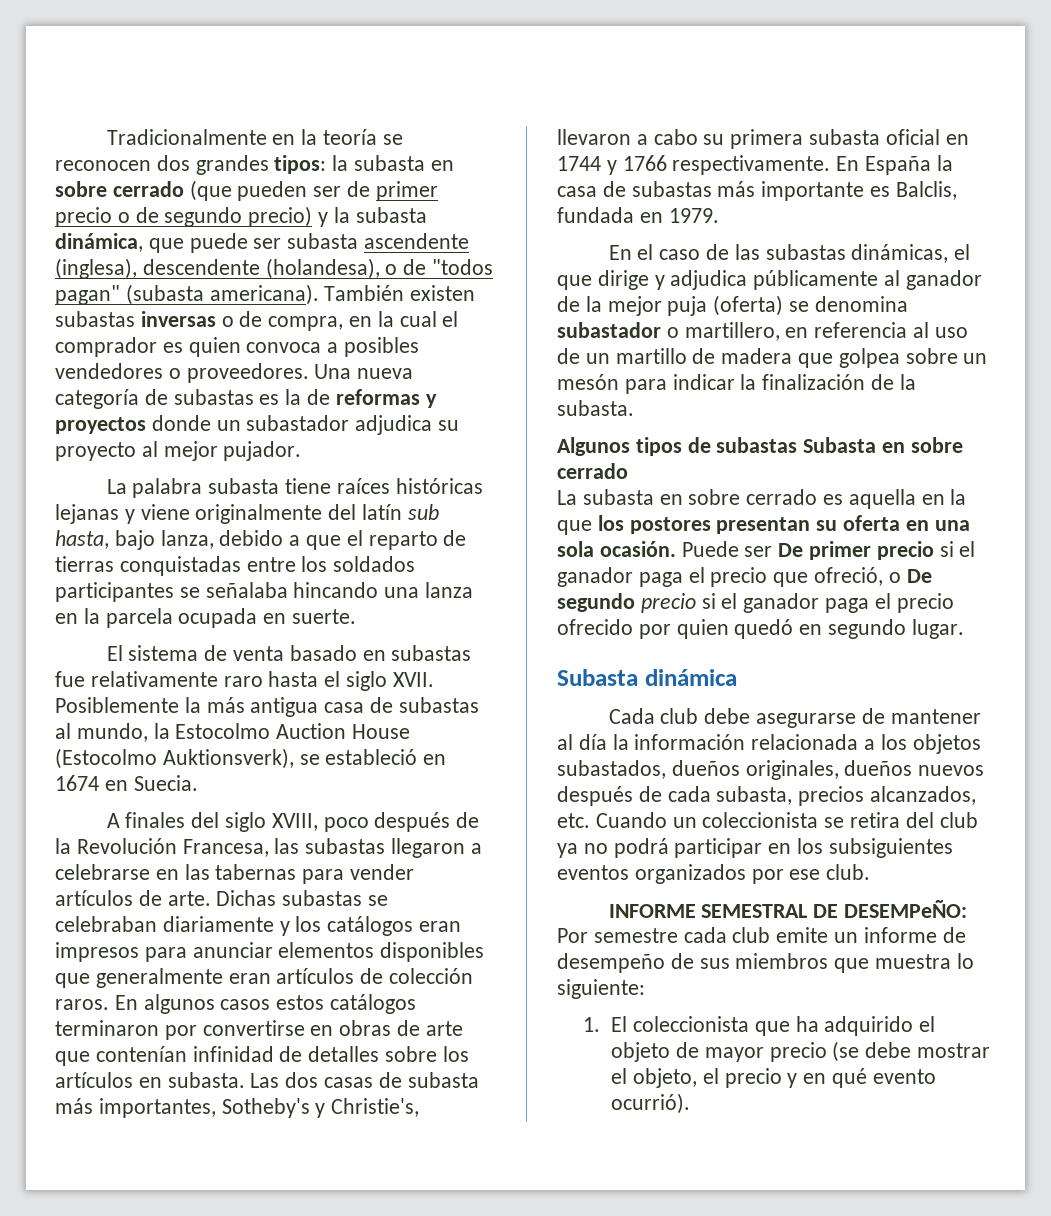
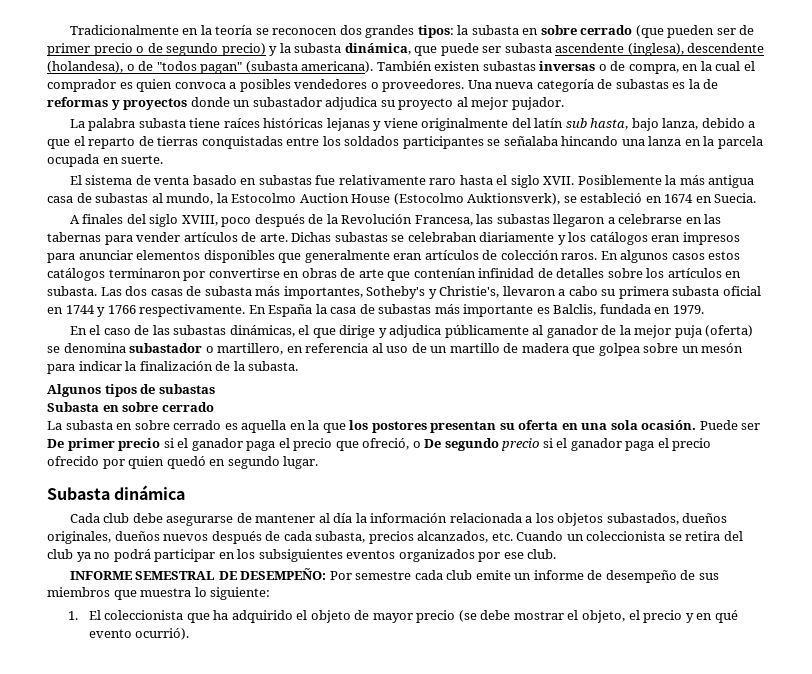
(798, 445) none -> (215, 389) //
[844,899,968,918] DESEMPeÑO: -> [240,568,327,580] DESEMPEÑO:

